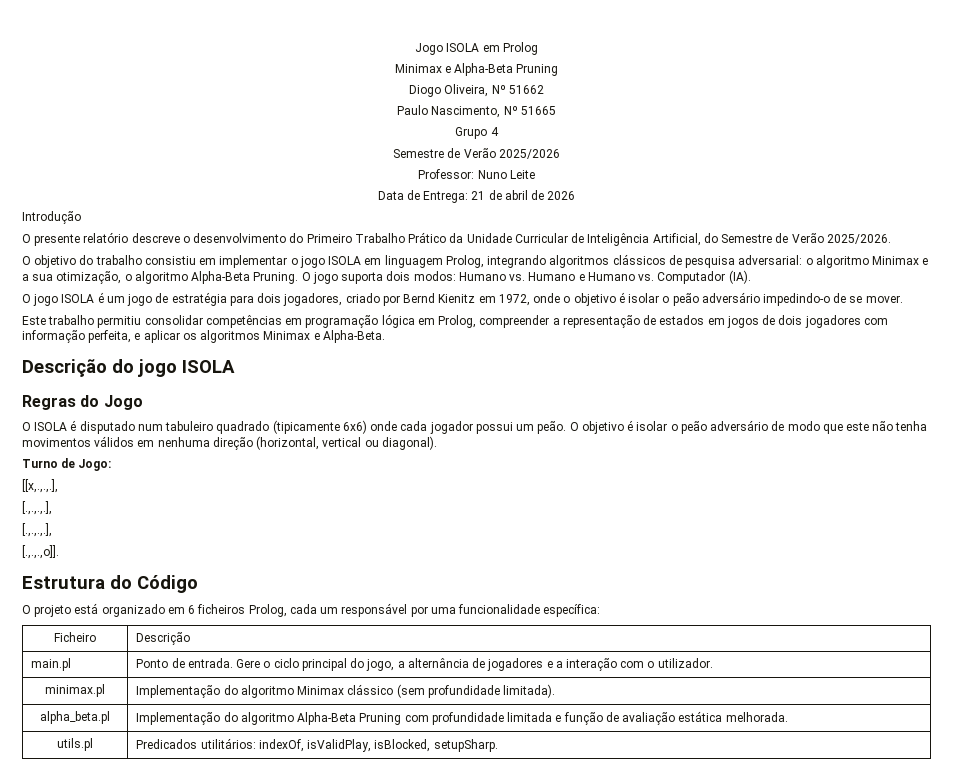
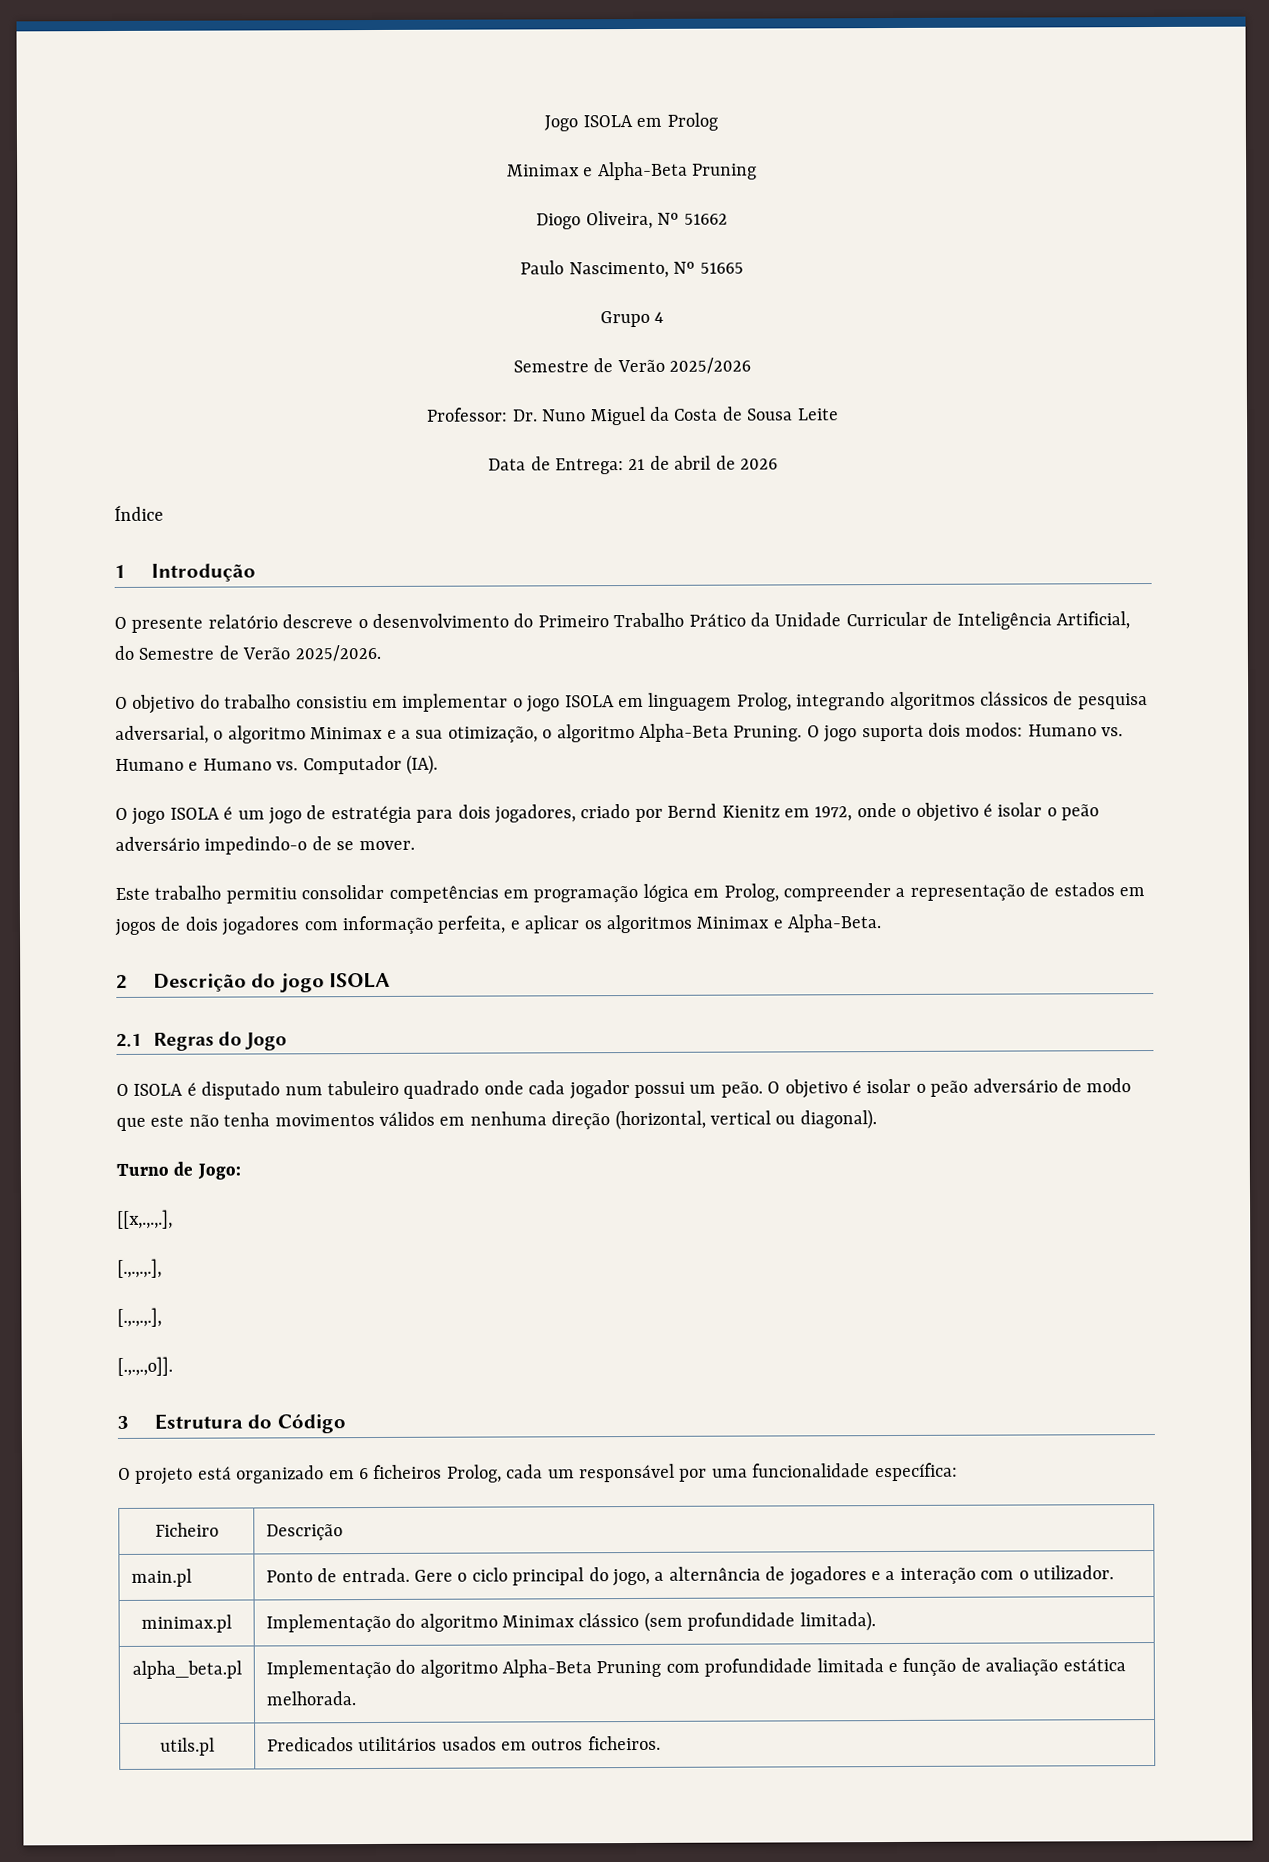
[477,170,507,179] Nuno -> [511,406,794,426] Dr. Nuno Miguel da Costa de Sousa
(576, 195) none -> [114,504,164,521] [114,564,126,578] Índice // 1
[738,255,803,265] adversarial: -> [115,725,209,744] adversarial,
(385, 336) none -> [116,974,128,989] 2
(235, 366) none -> [116,1033,142,1047] 2.1
[272,420,367,434] (tipicamente 6x6) -> (480, 1089) none
(59, 552) none -> [117,1415,129,1429] 3
[200,738,498,752] utilitários: indexOf, isValidPlay, isBlocked, setupSharp. -> [358,1735,661,1752] utilitários usados em outros ficheiros.

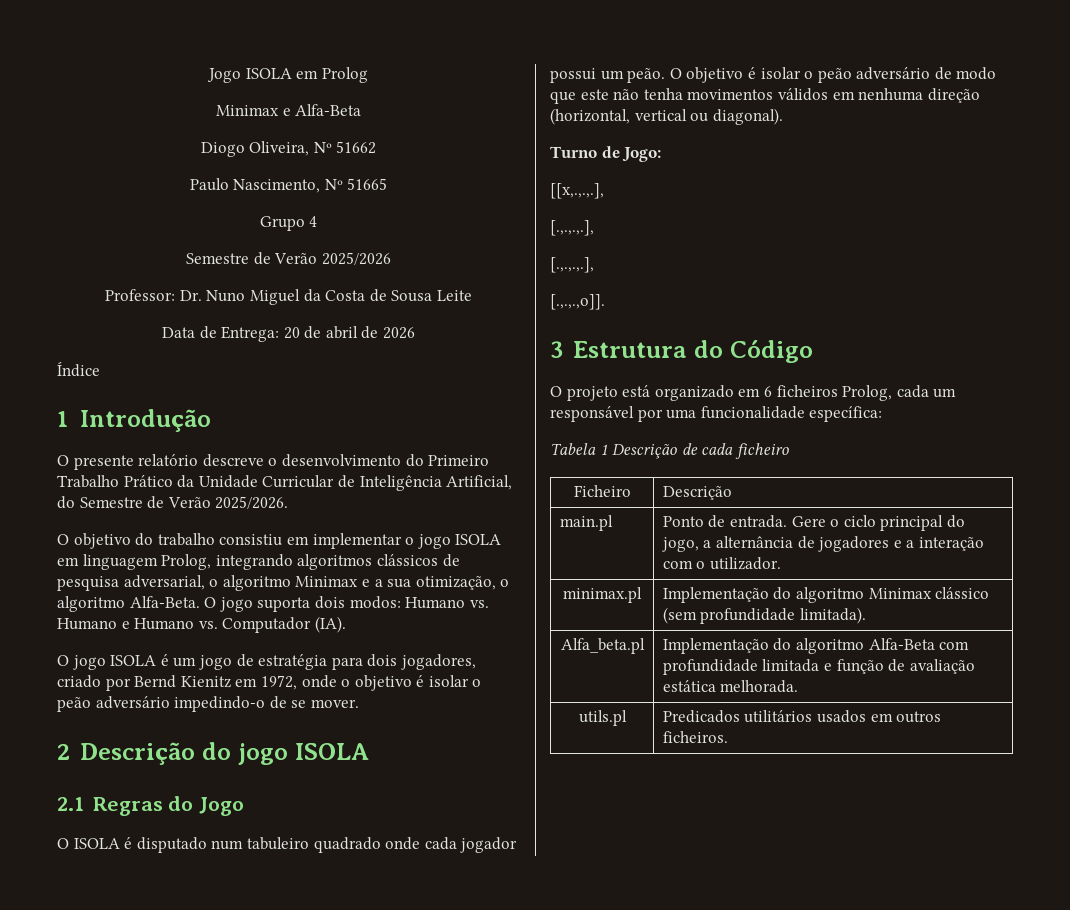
[597,161,758,181] Alpha-Beta Pruning -> [295,104,362,116] Alfa-Beta
[628,458,646,471] 21 -> [283,327,300,339] 20
[638,723,803,742] Alpha-Beta Pruning. -> [129,596,200,608] Alfa-Beta.
[115,882,1145,904] [114,914,883,936] // Este trabalho permitiu consolidar competências em programação lógica em Prolog, compreender a representação de estados em jogos de dois jogadores com informação perfeita, e aplicar os algoritmos Minimax e Alpha-Beta. -> (359, 703) none
(958, 1472) none -> [550,443,789,459] // Tabela 1 Descrição de cada ficheiro
[131,1660,242,1679] [265,1659,662,1679] alpha_beta.pl | Implementação do algoritmo Alpha-Beta Pruning -> [560,638,645,654] [662,638,935,654] Alfa_beta.pl | Implementação do algoritmo Alfa-Beta

